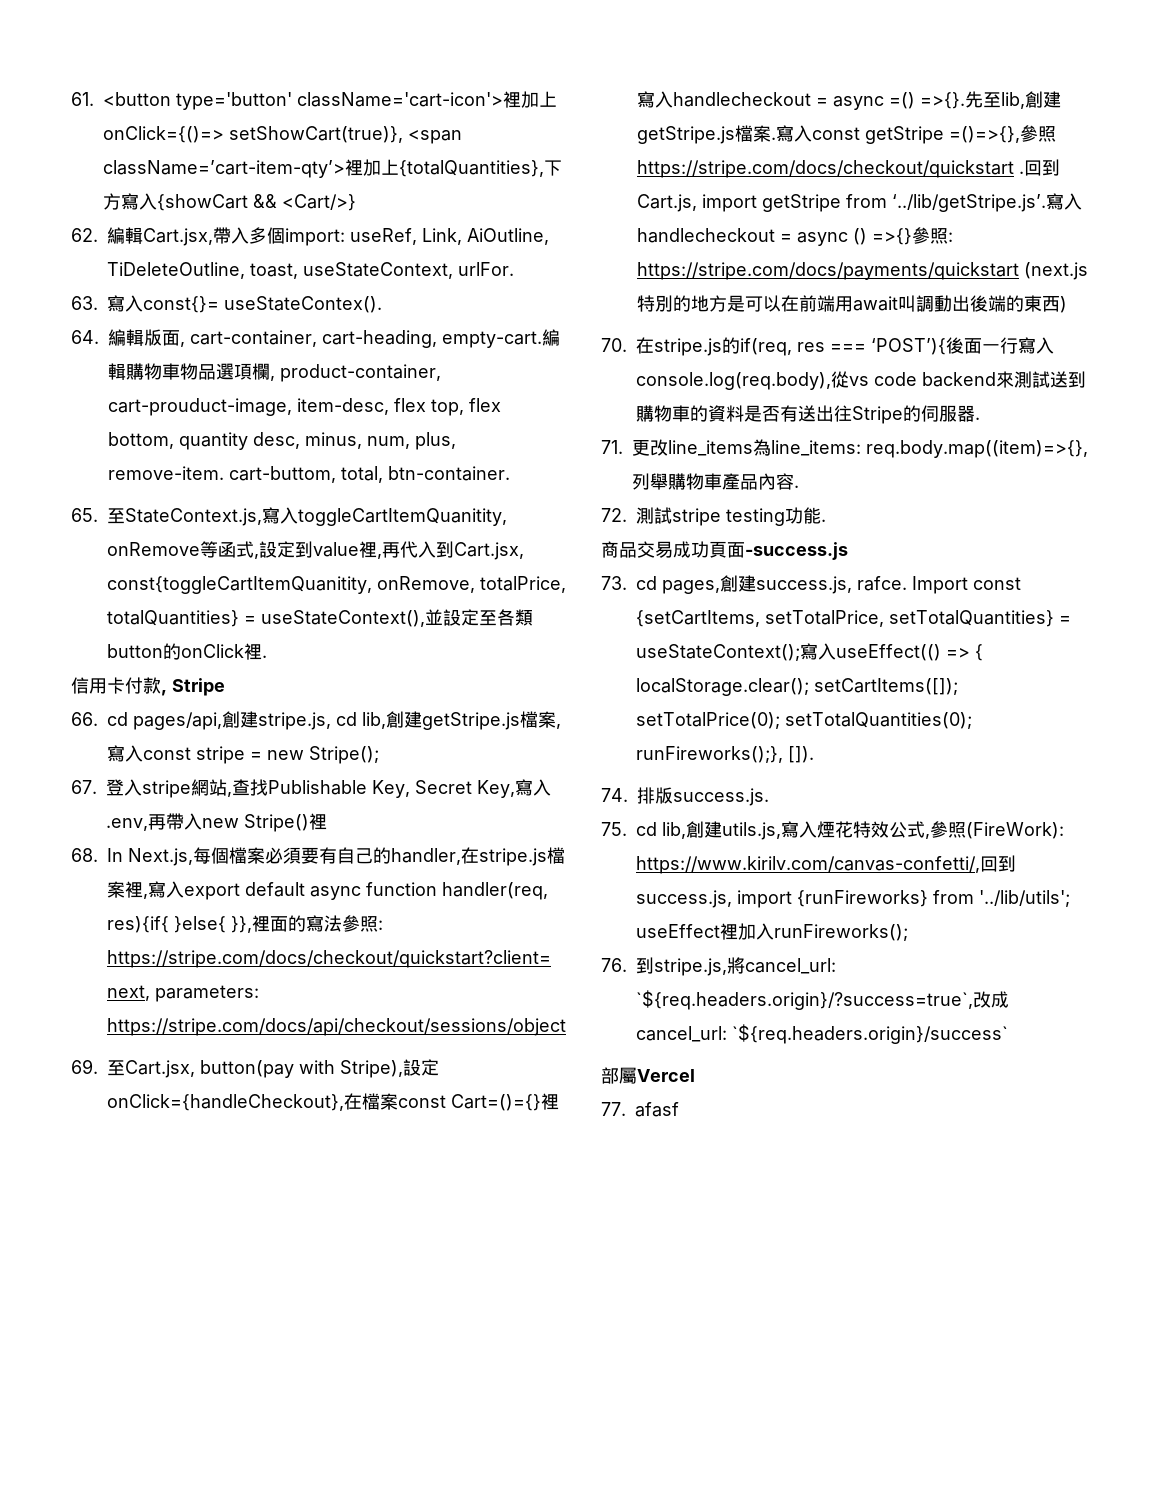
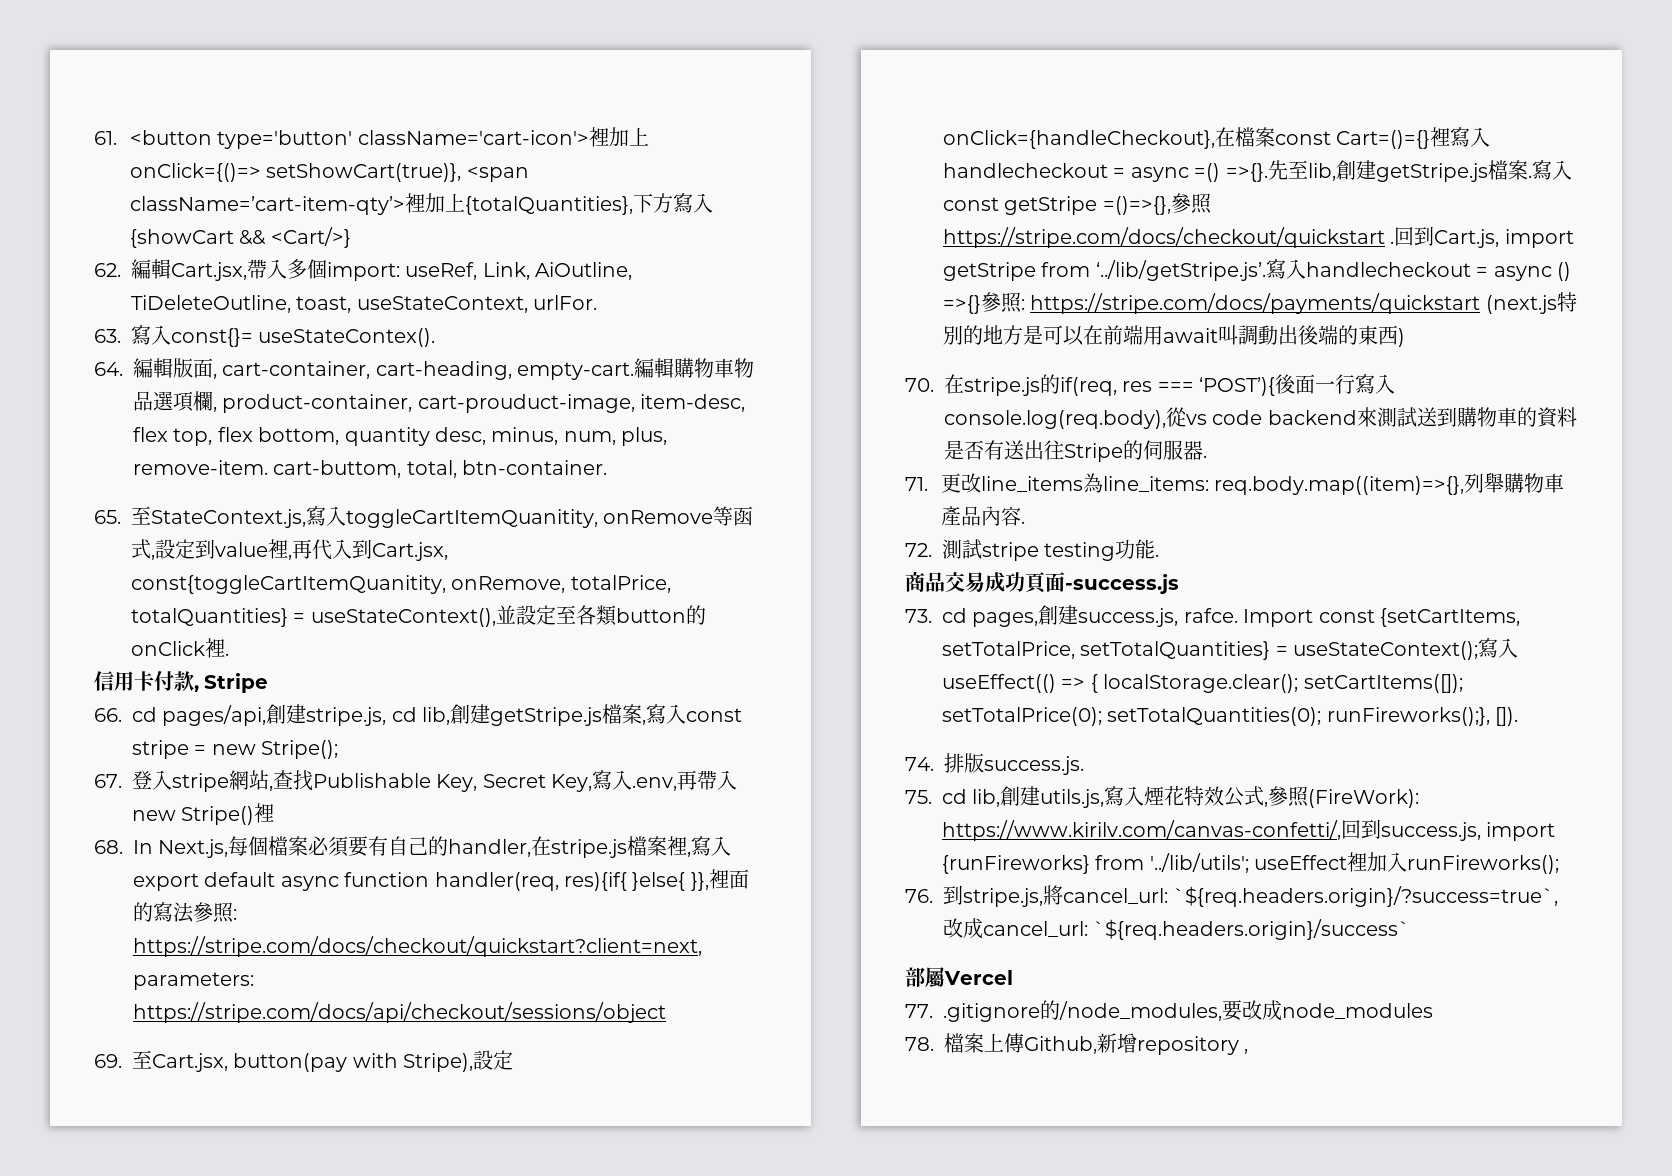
[635,1102,679,1117] afasf -> [943,1000,1433,1022] [905,1033,1249,1055] .gitignore的/node_modules,要改成node_modules // 78.檔案上傳Github,新增repository ,

